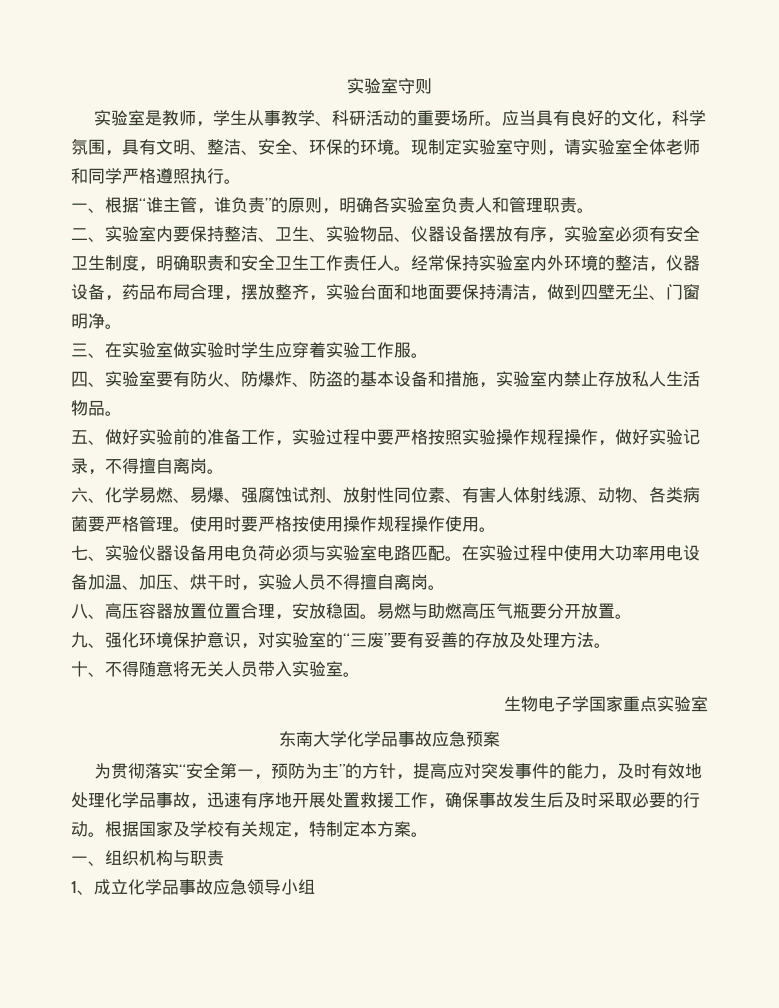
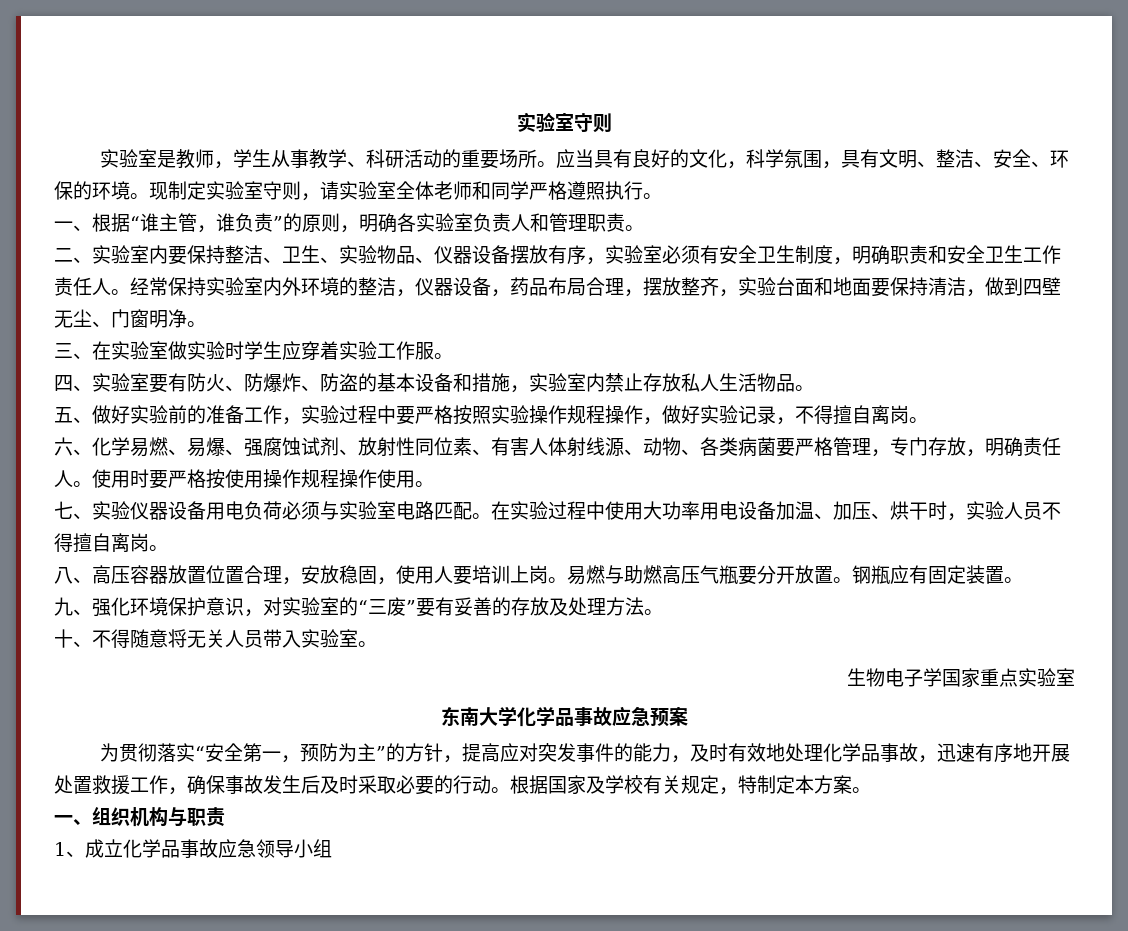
(173, 523) none -> [871,437,1061,457] [54,470,73,487] ，专门存放，明确责任人
(360, 611) none -> [377,565,548,585] ，使用人要培训上岗
(632, 616) none -> [852,565,1023,584] 钢瓶应有固定装置。

